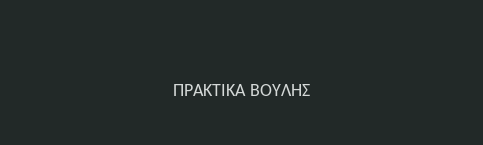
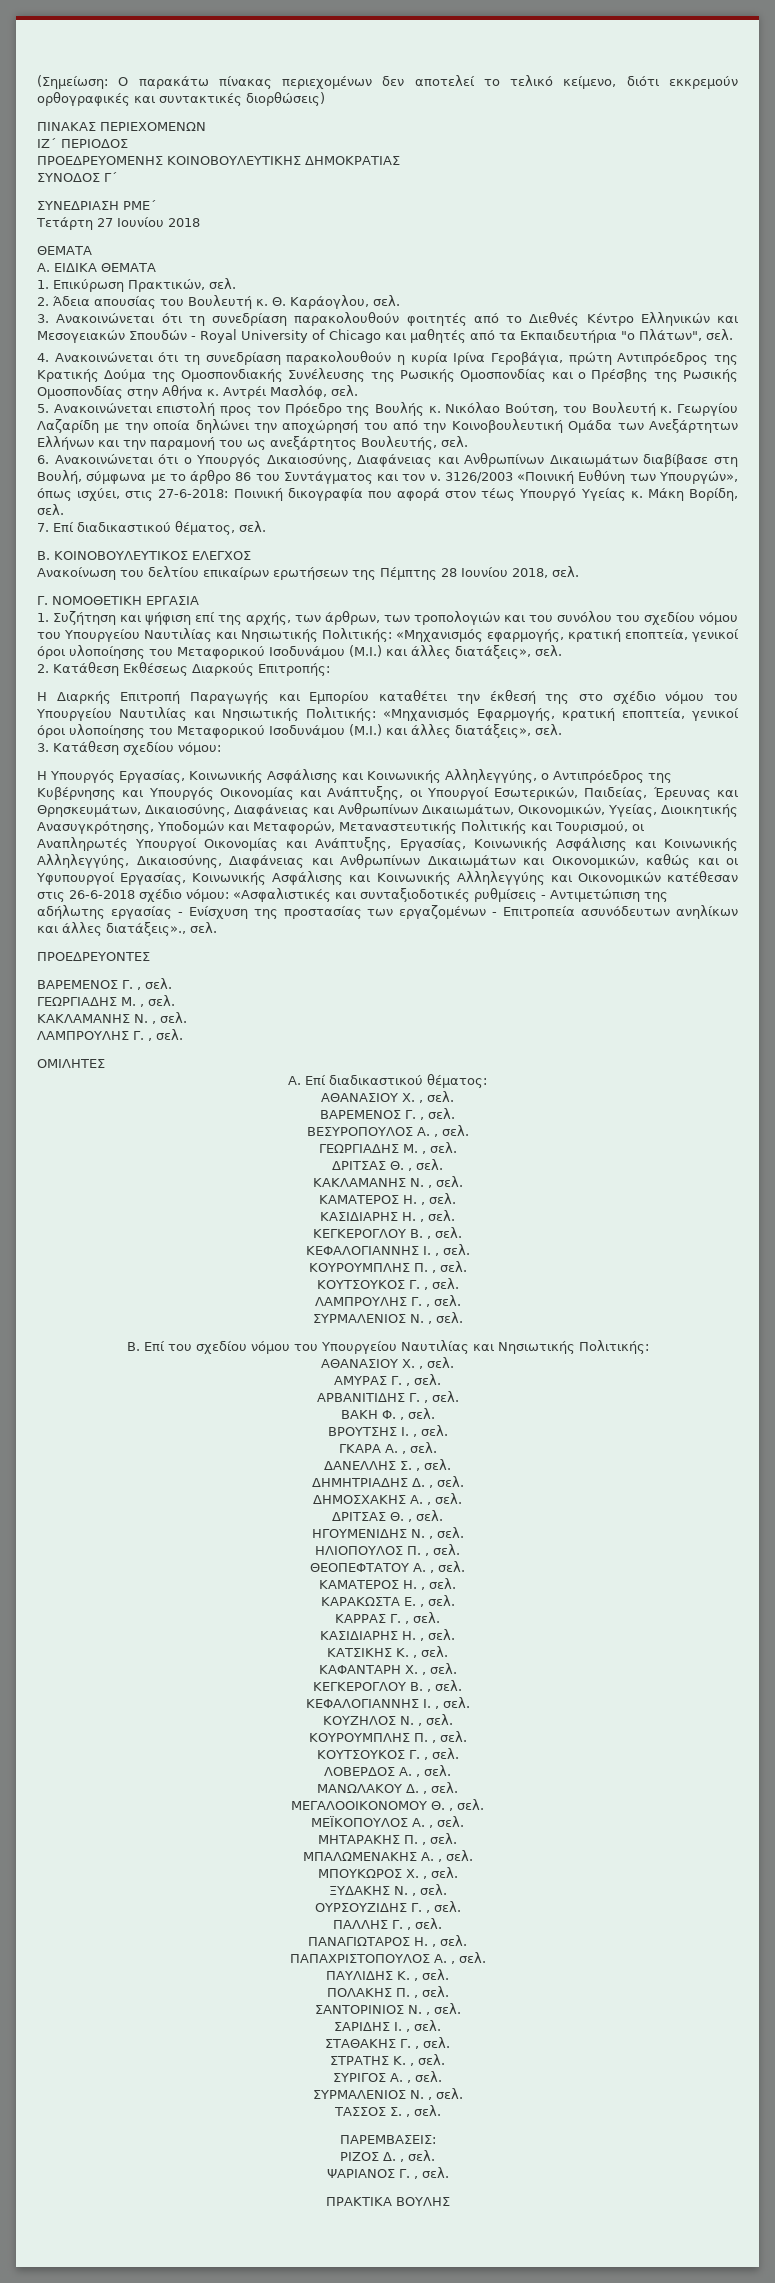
(173, 90) none -> [37,75,738,89] [37,92,325,106] [37,122,206,131] [37,138,128,148] [37,156,400,165] [37,172,118,182] [37,200,157,210] [36,217,200,230] [37,246,92,255] [37,263,156,272] [37,278,236,292] [37,295,400,309] [37,312,738,326] [37,329,733,343] [37,351,738,365] [37,368,739,382] [37,385,358,399] [37,402,738,416] [37,419,738,433] [37,436,468,450] [37,453,738,467] [37,470,738,484] [37,488,738,501] [37,504,64,515] [37,521,266,535] [37,551,251,560] [37,566,579,580] [37,596,199,605] [37,611,738,625] [37,628,739,642] [37,645,562,659] [37,662,330,676] [37,690,739,704] [36,707,739,721] [37,724,562,738] [37,741,221,755] [37,769,672,783] [37,786,738,800] [37,803,738,817] [37,820,644,834] [37,837,738,851] [37,854,738,868] [36,871,738,885] [37,888,668,902] [37,905,738,919] [37,922,217,936] [37,952,150,961] [37,978,172,990] [37,995,175,1007] [37,1012,187,1024] [37,1029,183,1041] [37,1059,105,1068] [288,1074,487,1088] [321,1091,454,1103] [320,1108,455,1120] [306,1125,469,1137] [318,1142,457,1154] [332,1159,443,1171] [312,1176,463,1188] [319,1193,456,1205] [320,1210,455,1222] [313,1227,462,1239] [305,1244,470,1256] [308,1261,467,1273] [316,1278,459,1290] [314,1295,461,1307] [312,1312,463,1324] [126,1340,649,1354] [321,1357,454,1369] [334,1374,441,1386] [316,1391,459,1403] [340,1408,435,1420] [327,1425,448,1437] [338,1442,437,1454] [324,1459,451,1471] [311,1476,464,1488] [313,1493,462,1505] [332,1510,443,1522] [311,1527,464,1539] [315,1544,460,1556] [310,1561,465,1573] [319,1578,456,1590] [320,1595,455,1607] [335,1612,440,1624] [320,1629,455,1641] [327,1646,448,1658] [318,1663,457,1675] [313,1680,462,1692] [305,1697,470,1709] [322,1714,453,1726] [308,1731,467,1743] [316,1748,459,1760] [324,1765,451,1777] [317,1782,458,1794] [291,1799,484,1811] [311,1816,464,1828] [318,1833,457,1845] [302,1850,473,1862] [317,1867,458,1879] [328,1884,447,1896] [314,1901,461,1913] [333,1918,442,1930] [308,1935,467,1947] [289,1952,486,1964] [326,1969,449,1981] [326,1986,449,1998] [314,2003,461,2015] [334,2020,441,2032] [325,2037,450,2049] [330,2054,445,2066] [333,2071,442,2083] [312,2088,463,2100] [333,2105,441,2117] [339,2135,436,2144] [340,2150,435,2162] [326,2167,449,2179] (Σημείωση: Ο παρακάτω πίνακας περιεχομένων δεν αποτελεί το τελικό κείμενο, διότι εκκρεμούν ορθογραφικές και συντακτικές διορθώσεις) // ΠΙΝΑΚΑΣ ΠΕΡΙΕΧΟΜΕΝΩΝ // ΙΖ΄ ΠΕΡΙΟΔΟΣ // ΠΡΟΕΔΡΕΥΟΜΕΝΗΣ ΚΟΙΝΟΒΟΥΛΕΥΤΙΚΗΣ ΔΗΜΟΚΡΑΤΙΑΣ // ΣΥΝΟΔΟΣ Γ΄ // ΣΥΝΕΔΡΙΑΣΗ ΡΜΕ΄ // Τετάρτη 27 Ιουνίου 2018 // ΘΕΜΑΤΑ // Α. ΕΙΔΙΚΑ ΘΕΜΑΤΑ // 1. Επικύρωση Πρακτικών, σελ. // 2. Άδεια απουσίας του Βουλευτή κ. Θ. Καράογλου, σελ. // 3. Ανακοινώνεται ότι τη συνεδρίαση παρακολουθούν φοιτητές από το Διεθνές Κέντρο Ελληνικών και Μεσογειακών Σπουδών - Royal University of Chicago και μαθητές από τα Εκπαιδευτήρια "ο Πλάτων", σελ. // 4. Ανακοινώνεται ότι τη συνεδρίαση παρακολουθούν η κυρία Ιρίνα Γεροβάγια, πρώτη Αντιπρόεδρος της Κρατικής Δούμα της Ομοσπονδιακής Συνέλευσης της Ρωσικής Ομοσπονδίας και ο Πρέσβης της Ρωσικής Ομοσπονδίας στην Αθήνα κ. Αντρέι Μασλόφ, σελ. // 5. Ανακοινώνεται επιστολή προς τον Πρόεδρο της Βουλής κ. Νικόλαο Βούτση, του Βουλευτή κ. Γεωργίου Λαζαρίδη με την οποία δηλώνει την αποχώρησή του από την Κοινοβουλευτική Ομάδα των Ανεξάρτητων Ελλήνων και την παραμονή του ως ανεξάρτητος Βουλευτής, σελ. // 6. Ανακοινώνεται ότι ο Υπουργός Δικαιοσύνης, Διαφάνειας και Ανθρωπίνων Δικαιωμάτων διαβίβασε στη Βουλή, σύμφωνα με το άρθρο 86 του Συντάγματος και τον ν. 3126/2003 «Ποινική Ευθύνη των Υπουργών», όπως ισχύει, στις 27-6-2018: Ποινική δικογραφία που αφορά στον τέως Υπουργό Υγείας κ. Μάκη Βορίδη, σελ. // 7. Επί διαδικαστικού θέματος, σελ. // Β. ΚΟΙΝΟΒΟΥΛΕΥΤΙΚΟΣ ΕΛΕΓΧΟΣ // Ανακοίνωση του δελτίου επικαίρων ερωτήσεων της Πέμπτης 28 Ιουνίου 2018, σελ. // Γ. ΝΟΜΟΘΕΤΙΚΗ ΕΡΓΑΣΙΑ // 1. Συζήτηση και ψήφιση επί της αρχής, των άρθρων, των τροπολογιών και του συνόλου του σχεδίου νόμου του Υπουργείου Ναυτιλίας και Νησιωτικής Πολιτικής: «Μηχανισμός εφαρμογής, κρατική εποπτεία, γενικοί όροι υλοποίησης του Μεταφορικού Ισοδυνάμου (Μ.Ι.) και άλλες διατάξεις», σελ. // 2. Κατάθεση Εκθέσεως Διαρκούς Επιτροπής: // Η Διαρκής Επιτροπή Παραγωγής και Εμπορίου καταθέτει την έκθεσή της στο σχέδιο νόμου του Υπουργείου Ναυτιλίας και Νησιωτικής Πολιτικής: «Μηχανισμός Εφαρμογής, κρατική εποπτεία, γενικοί όροι υλοποίησης του Μεταφορικού Ισοδυνάμου (Μ.Ι.) και άλλες διατάξεις», σελ. // 3. Κατάθεση σχεδίου νόμου: // Η Υπουργός Εργασίας, Κοινωνικής Ασφάλισης και Κοινωνικής Αλληλεγγύης, ο Αντιπρόεδρος της Κυβέρνησης και Υπουργός Οικονομίας και Ανάπτυξης, οι Υπουργοί Εσωτερικών, Παιδείας, Έρευνας και Θρησκευμάτων, Δικαιοσύνης, Διαφάνειας και Ανθρωπίνων Δικαιωμάτων, Οικονομικών, Υγείας, Διοικητικής Ανασυγκρότησης, Υποδομών και Μεταφορών, Μεταναστευτικής Πολιτικής και Τουρισμού, οι Αναπληρωτές Υπουργοί Οικονομίας και Ανάπτυξης, Εργασίας, Κοινωνικής Ασφάλισης και Κοινωνικής Αλληλεγγύης, Δικαιοσύνης, Διαφάνειας και Ανθρωπίνων Δικαιωμάτων και Οικονομικών, καθώς και οι Υφυπουργοί Εργασίας, Κοινωνικής Ασφάλισης και Κοινωνικής Αλληλεγγύης και Οικονομικών κατέθεσαν στις 26-6-2018 σχέδιο νόμου: «Ασφαλιστικές και συνταξιοδοτικές ρυθμίσεις - Αντιμετώπιση της αδήλωτης εργασίας - Ενίσχυση της προστασίας των εργαζομένων - Επιτροπεία ασυνόδευτων ανηλίκων και άλλες διατάξεις»., σελ. // ΠΡΟΕΔΡΕΥΟΝΤΕΣ // ΒΑΡΕΜΕΝΟΣ Γ. , σελ. // ΓΕΩΡΓΙΑΔΗΣ Μ. , σελ. // ΚΑΚΛΑΜΑΝΗΣ Ν. , σελ. // ΛΑΜΠΡΟΥΛΗΣ Γ. , σελ. // ΟΜΙΛΗΤΕΣ // Α. Επί διαδικαστικού θέματος: // ΑΘΑΝΑΣΙΟΥ Χ. , σελ. // ΒΑΡΕΜΕΝΟΣ Γ. , σελ. // ΒΕΣΥΡΟΠΟΥΛΟΣ Α. , σελ. // ΓΕΩΡΓΙΑΔΗΣ Μ. , σελ. // ΔΡΙΤΣΑΣ Θ. , σελ. // ΚΑΚΛΑΜΑΝΗΣ Ν. , σελ. // ΚΑΜΑΤΕΡΟΣ Η. , σελ. // ΚΑΣΙΔΙΑΡΗΣ Η. , σελ. // ΚΕΓΚΕΡΟΓΛΟΥ Β. , σελ. // ΚΕΦΑΛΟΓΙΑΝΝΗΣ Ι. , σελ. // ΚΟΥΡΟΥΜΠΛΗΣ Π. , σελ. // ΚΟΥΤΣΟΥΚΟΣ Γ. , σελ. // ΛΑΜΠΡΟΥΛΗΣ Γ. , σελ. // ΣΥΡΜΑΛΕΝΙΟΣ Ν. , σελ. // Β. Επί του σχεδίου νόμου του Υπουργείου Ναυτιλίας και Νησιωτικής Πολιτικής: // ΑΘΑΝΑΣΙΟΥ Χ. , σελ. // ΑΜΥΡΑΣ Γ. , σελ. // ΑΡΒΑΝΙΤΙΔΗΣ Γ. , σελ. // ΒΑΚΗ Φ. , σελ. // ΒΡΟΥΤΣΗΣ Ι. , σελ. // ΓΚΑΡΑ Α. , σελ. // ΔΑΝΕΛΛΗΣ Σ. , σελ. // ΔΗΜΗΤΡΙΑΔΗΣ Δ. , σελ. // ΔΗΜΟΣΧΑΚΗΣ Α. , σελ. // ΔΡΙΤΣΑΣ Θ. , σελ. // ΗΓΟΥΜΕΝΙΔΗΣ Ν. , σελ. // ΗΛΙΟΠΟΥΛΟΣ Π. , σελ. // ΘΕΟΠΕΦΤΑΤΟΥ Α. , σελ. // ΚΑΜΑΤΕΡΟΣ Η. , σελ. // ΚΑΡΑΚΩΣΤΑ Ε. , σελ. // ΚΑΡΡΑΣ Γ. , σελ. // ΚΑΣΙΔΙΑΡΗΣ Η. , σελ. // ΚΑΤΣΙΚΗΣ Κ. , σελ. // ΚΑΦΑΝΤΑΡΗ Χ. , σελ. // ΚΕΓΚΕΡΟΓΛΟΥ Β. , σελ. // ΚΕΦΑΛΟΓΙΑΝΝΗΣ Ι. , σελ. // ΚΟΥΖΗΛΟΣ Ν. , σελ. // ΚΟΥΡΟΥΜΠΛΗΣ Π. , σελ. // ΚΟΥΤΣΟΥΚΟΣ Γ. , σελ. // ΛΟΒΕΡΔΟΣ Α. , σελ. // ΜΑΝΩΛΑΚΟΥ Δ. , σελ. // ΜΕΓΑΛΟΟΙΚΟΝΟΜΟΥ Θ. , σελ. // ΜΕΪΚΟΠΟΥΛΟΣ Α. , σελ. // ΜΗΤΑΡΑΚΗΣ Π. , σελ. // ΜΠΑΛΩΜΕΝΑΚΗΣ Α. , σελ. // ΜΠΟΥΚΩΡΟΣ Χ. , σελ. // ΞΥΔΑΚΗΣ Ν. , σελ. // ΟΥΡΣΟΥΖΙΔΗΣ Γ. , σελ. // ΠΑΛΛΗΣ Γ. , σελ. // ΠΑΝΑΓΙΩΤΑΡΟΣ Η. , σελ. // ΠΑΠΑΧΡΙΣΤΟΠΟΥΛΟΣ Α. , σελ. // ΠΑΥΛΙΔΗΣ Κ. , σελ. // ΠΟΛΑΚΗΣ Π. , σελ. // ΣΑΝΤΟΡΙΝΙΟΣ Ν. , σελ. // ΣΑΡΙΔΗΣ Ι. , σελ. // ΣΤΑΘΑΚΗΣ Γ. , σελ. // ΣΤΡΑΤΗΣ Κ. , σελ. // ΣΥΡΙΓΟΣ Α. , σελ. // ΣΥΡΜΑΛΕΝΙΟΣ Ν. , σελ. // ΤΑΣΣΟΣ Σ. , σελ. // ΠΑΡΕΜΒΑΣΕΙΣ: // ΡΙΖΟΣ Δ. , σελ. // ΨΑΡΙΑΝΟΣ Γ. , σελ. //

